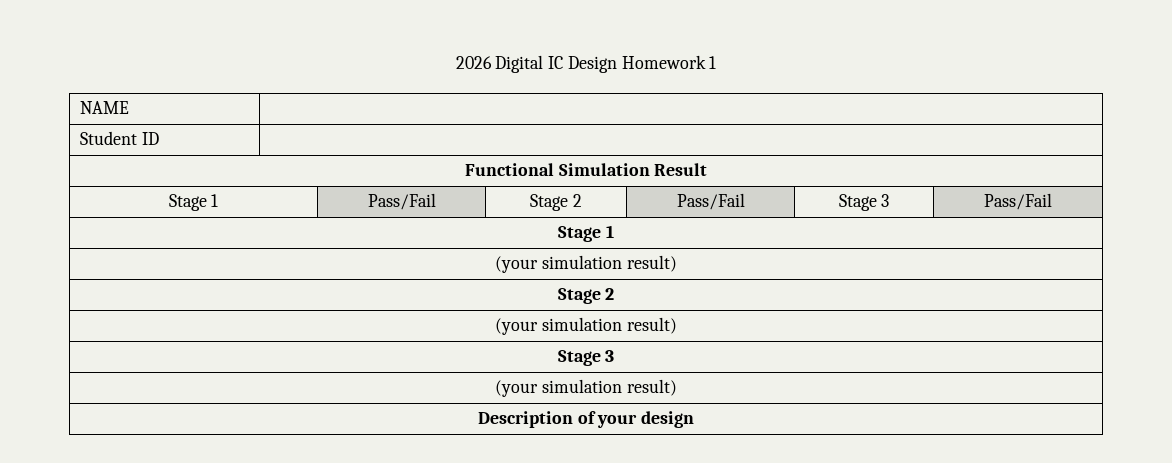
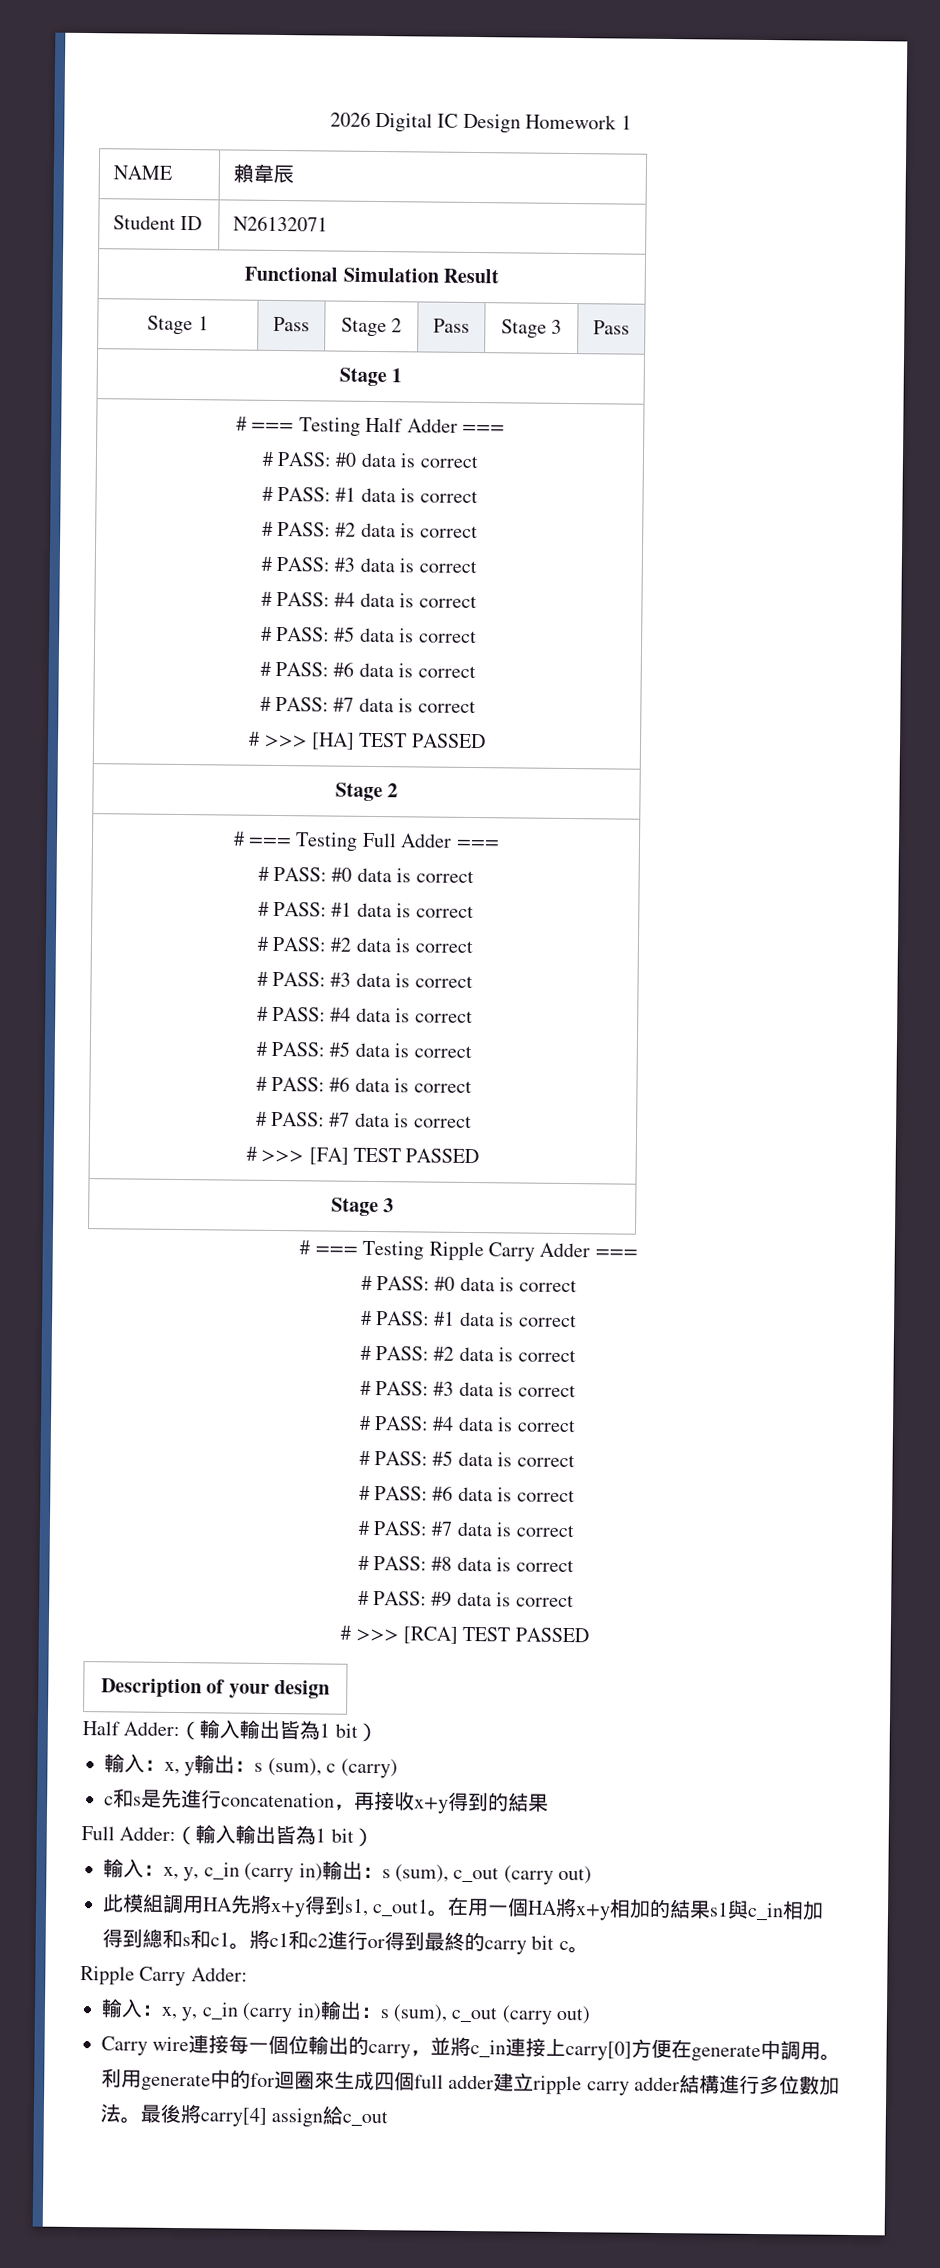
(130, 107) none -> [232,163,294,184] 賴韋辰
(160, 138) none -> [232,215,328,232] N26132071
[367,193,436,210] Pass/Fail -> [273,316,310,332] Pass
[676,193,745,210] Pass/Fail -> [433,318,470,333] Pass
[984,193,1052,210] Pass/Fail -> [593,320,630,335] Pass
[495,255,677,273] [557,288,615,304] [495,317,677,335] [557,350,615,366] [495,379,677,397] [477,411,695,428] (your simulation result) // Stage 2 // (your simulation result) // Stage 3 // (your simulation result) // Description of your design -> [236,416,505,437] [261,451,478,469] [261,486,478,504] [261,521,478,539] [260,556,477,574] [260,591,477,609] [260,626,477,644] [259,661,476,679] [259,696,476,714] [248,731,486,750] [334,782,399,802] [232,831,500,852] [257,866,474,884] [257,901,474,919] [256,936,473,954] [256,971,473,989] [256,1006,473,1024] [255,1041,472,1059] [255,1076,472,1094] [255,1111,472,1129] [245,1146,480,1165] [330,1197,395,1217] [299,1240,638,1262] [360,1275,577,1293] [360,1310,577,1328] [359,1345,576,1363] [359,1380,576,1398] [358,1415,576,1433] [358,1450,575,1468] [358,1485,575,1503] [357,1520,574,1538] [357,1555,574,1573] [357,1590,574,1608] [340,1625,589,1644] [100,1678,331,1699] [82,1719,378,1743] [104,1753,398,1779] [104,1788,549,1814] [81,1824,374,1848] [103,1858,593,1885] [102,1893,825,1921] [102,1928,589,1955] [80,1966,248,1987] [101,1998,592,2025] [101,2034,842,2063] [101,2068,841,2096] [100,2103,389,2128] # === Testing Half Adder === // # PASS: #0 data is correct // # PASS: #1 data is correct // # PASS: #2 data is correct // # PASS: #3 data is correct // # PASS: #4 data is correct // # PASS: #5 data is correct // # PASS: #6 data is correct // # PASS: #7 data is correct // # >>> [HA] TEST PASSED // Stage 2 // # === Testing Full Adder === // # PASS: #0 data is correct // # PASS: #1 data is correct // # PASS: #2 data is correct // # PASS: #3 data is correct // # PASS: #4 data is correct // # PASS: #5 data is correct // # PASS: #6 data is correct // # PASS: #7 data is correct // # >>> [FA] TEST PASSED // Stage 3 // # === Testing Ripple Carry Adder === // # PASS: #0 data is correct // # PASS: #1 data is correct // # PASS: #2 data is correct // # PASS: #3 data is correct // # PASS: #4 data is correct // # PASS: #5 data is correct // # PASS: #6 data is correct // # PASS: #7 data is correct // # PASS: #8 data is correct // # PASS: #9 data is correct // # >>> [RCA] TEST PASSED // Description of your design // Half Adder:（輸入輸出皆為1 bit） // 輸入：x, y輸出：s (sum), c (carry) // c和s是先進行concatenation，再接收x+y得到的結果 // Full Adder:（輸入輸出皆為1 bit） // 輸入：x, y, c_in (carry in)輸出：s (sum), c_out (carry out) // 此模組調用HA先將x+y得到s1, c_out1。在用一個HA將x+y相加的結果s1與c_in相加得到總和s和c1。將c1和c2進行or得到最終的carry bit c。 // Ripple Carry Adder: // 輸入：x, y, c_in (carry in)輸出：s (sum), c_out (carry out) // Carry wire連接每一個位輸出的carry，並將c_in連接上carry[0]方便在generate中調用。利用generate中的for迴圈來生成四個full adder建立ripple carry adder結構進行多位數加法。最後將carry[4] assign給c_out

